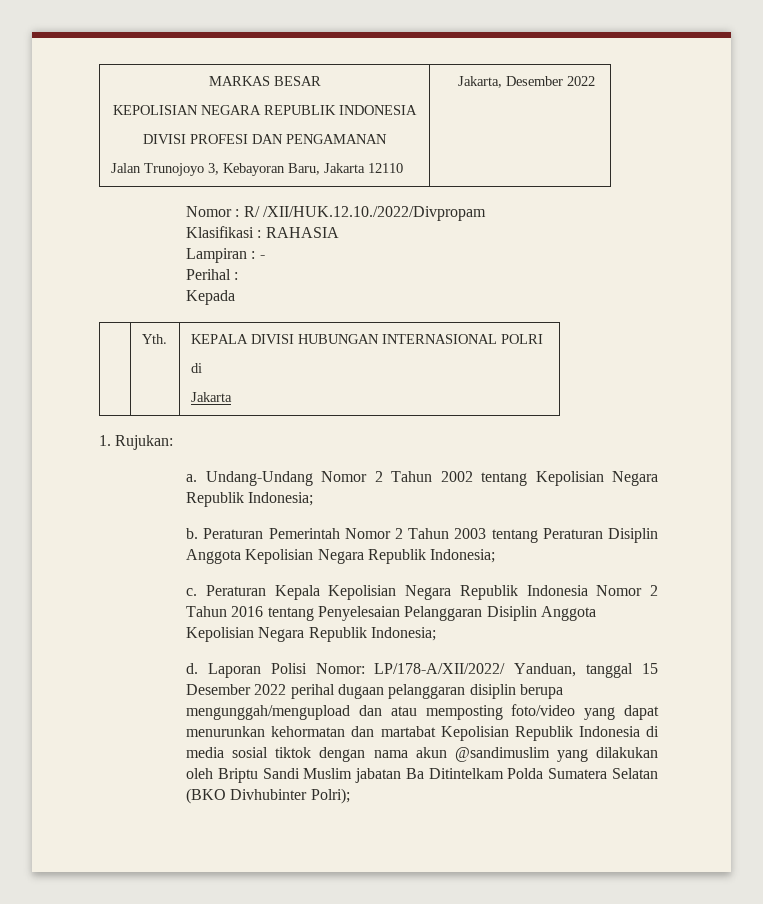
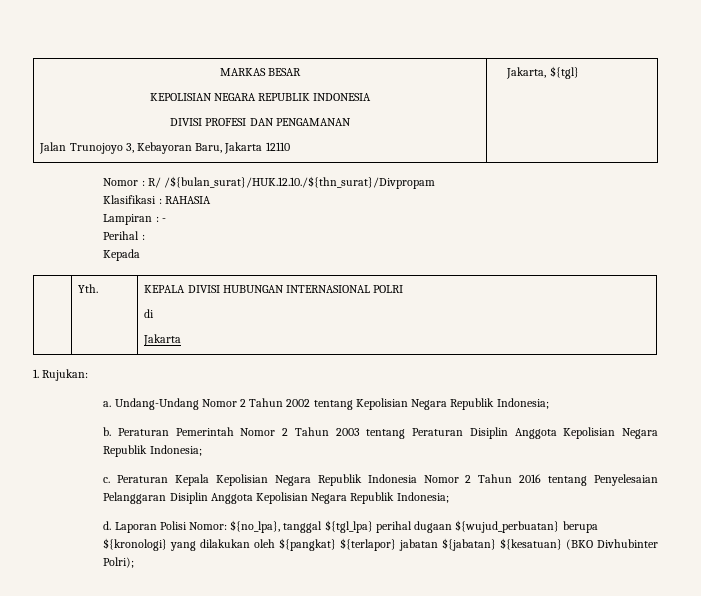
[506,76,596,86] Desember 2022 -> [549,66,579,79] ${tgl}
[263,206,487,221] /XII/HUK.12.10./2022/Divpropam -> [164,176,436,189] /${bulan_surat}/HUK.12.10./${thn_surat}/Divpropam
[374,663,659,678] [186,684,564,699] [186,704,659,720] [186,726,659,741] [186,747,658,762] [186,768,658,783] LP/178-A/XII/2022/ Yanduan, tanggal 15 Desember 2022 perihal dugaan pelanggaran disiplin berupa mengunggah/mengupload dan atau memposting foto/video yang dapat menurunkan kehormatan dan martabat Kepolisian Republik Indonesia di media sosial tiktok dengan nama akun @sandimuslim yang dilakukan oleh Briptu Sandi Muslim jabatan Ba Ditintelkam Polda Sumatera Selatan -> [230,520,598,533] [103,538,563,551] ${no_lpa}, tanggal ${tgl_lpa} perihal dugaan ${wujud_perbuatan} berupa ${kronologi} yang dilakukan oleh ${pangkat} ${terlapor} jabatan ${jabatan} ${kesatuan}

